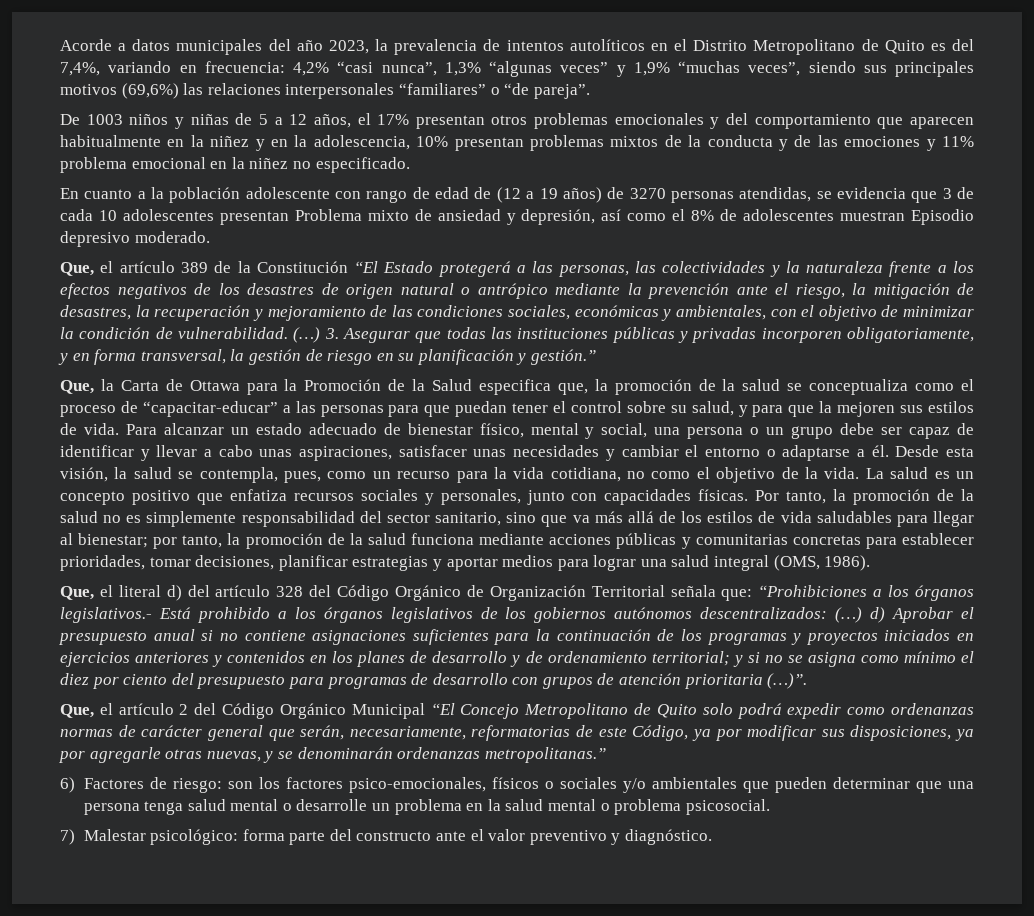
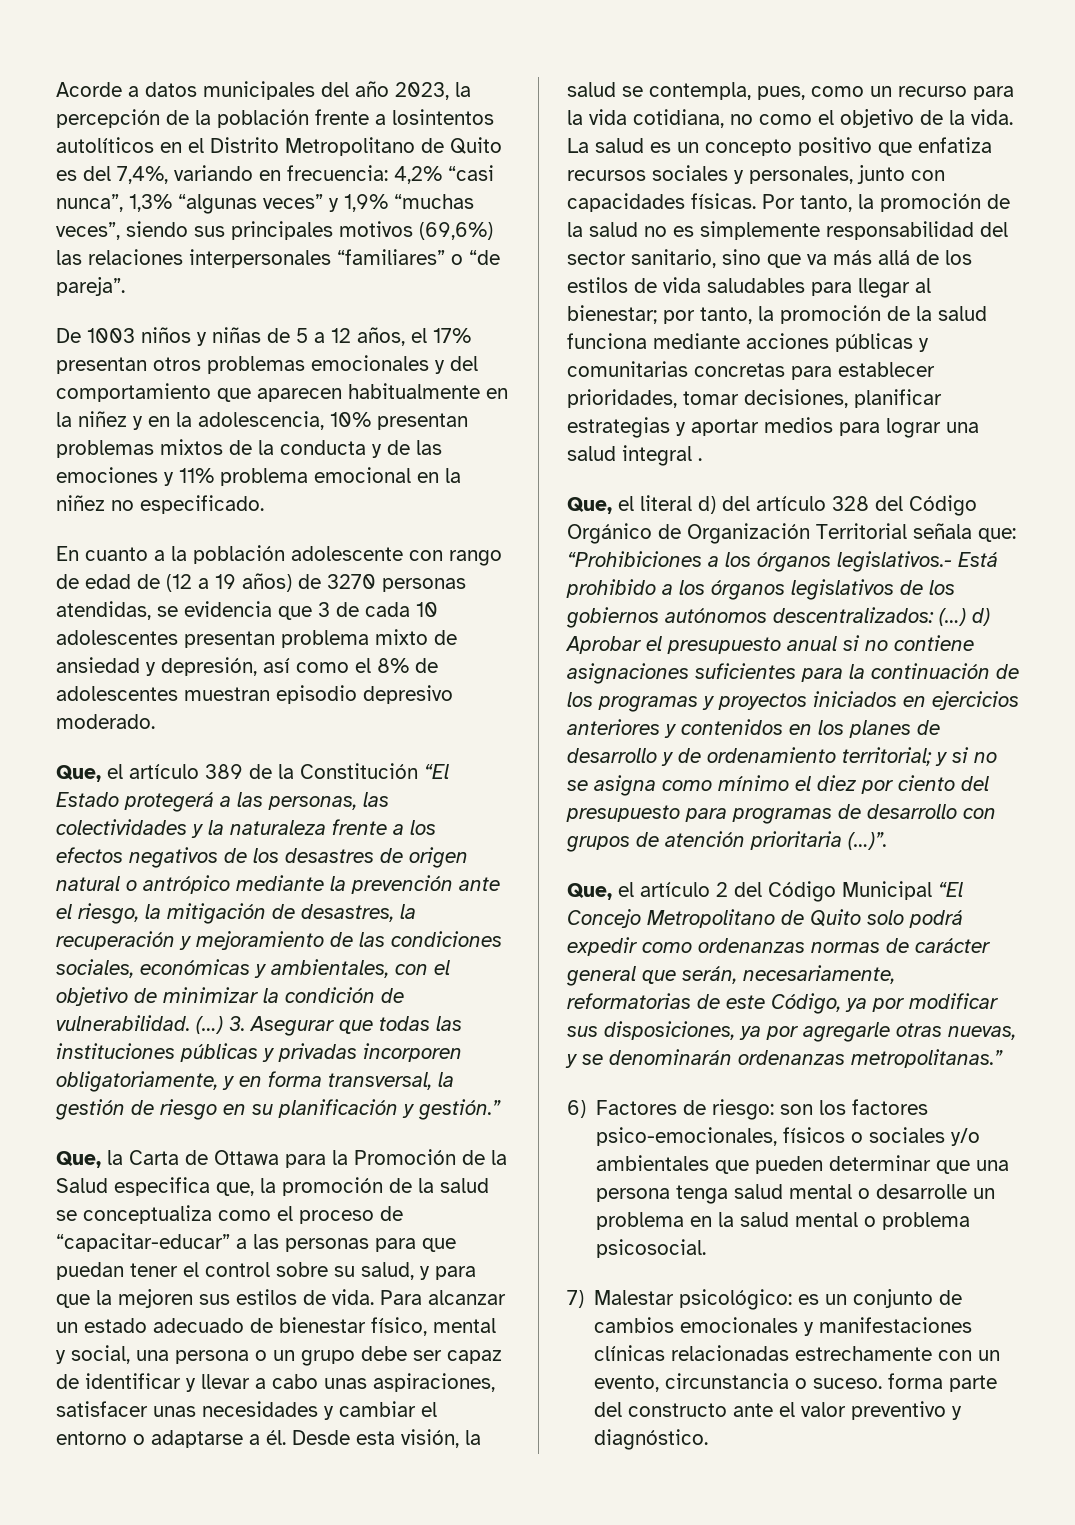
[394,39,564,55] prevalencia de intentos -> [56,109,494,128] percepción de la población frente a losintentos
[294,209,362,221] Problema -> [281,630,369,648] problema
[910,209,974,225] Episodio -> [276,685,357,704] episodio
[773,555,871,571] (OMS, 1986). -> [698,458,702,461] .
[279,703,346,719] Orgánico -> (836, 891) none
(239, 837) none -> [798,1289,963,1308] [594,1317,973,1336] [594,1345,1001,1361] [594,1373,883,1392] es un conjunto de cambios emocionales y manifestaciones clínicas relacionadas estrechamente con un evento, circunstancia o suceso.

